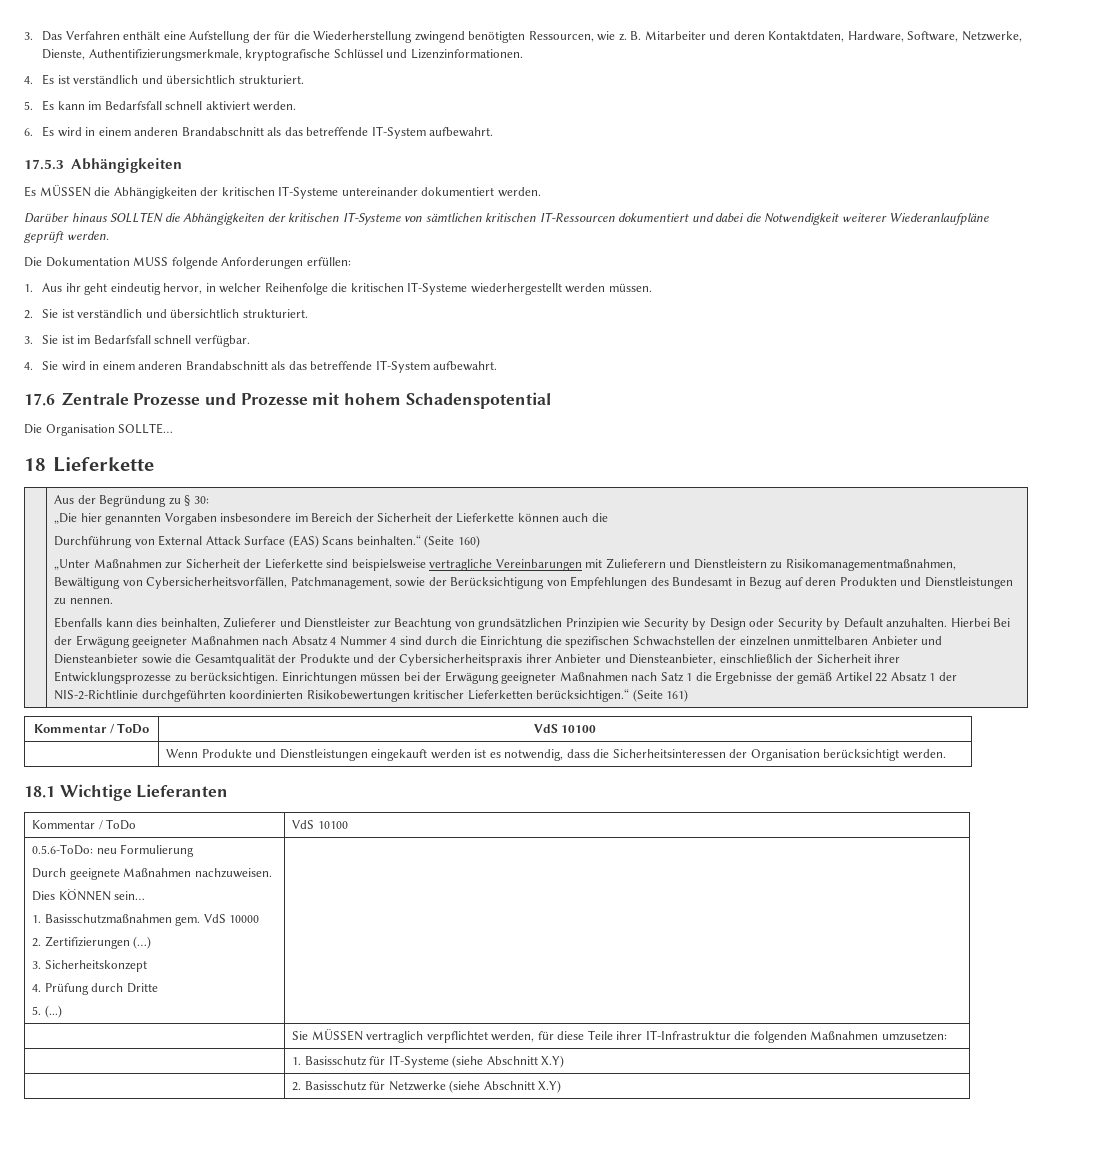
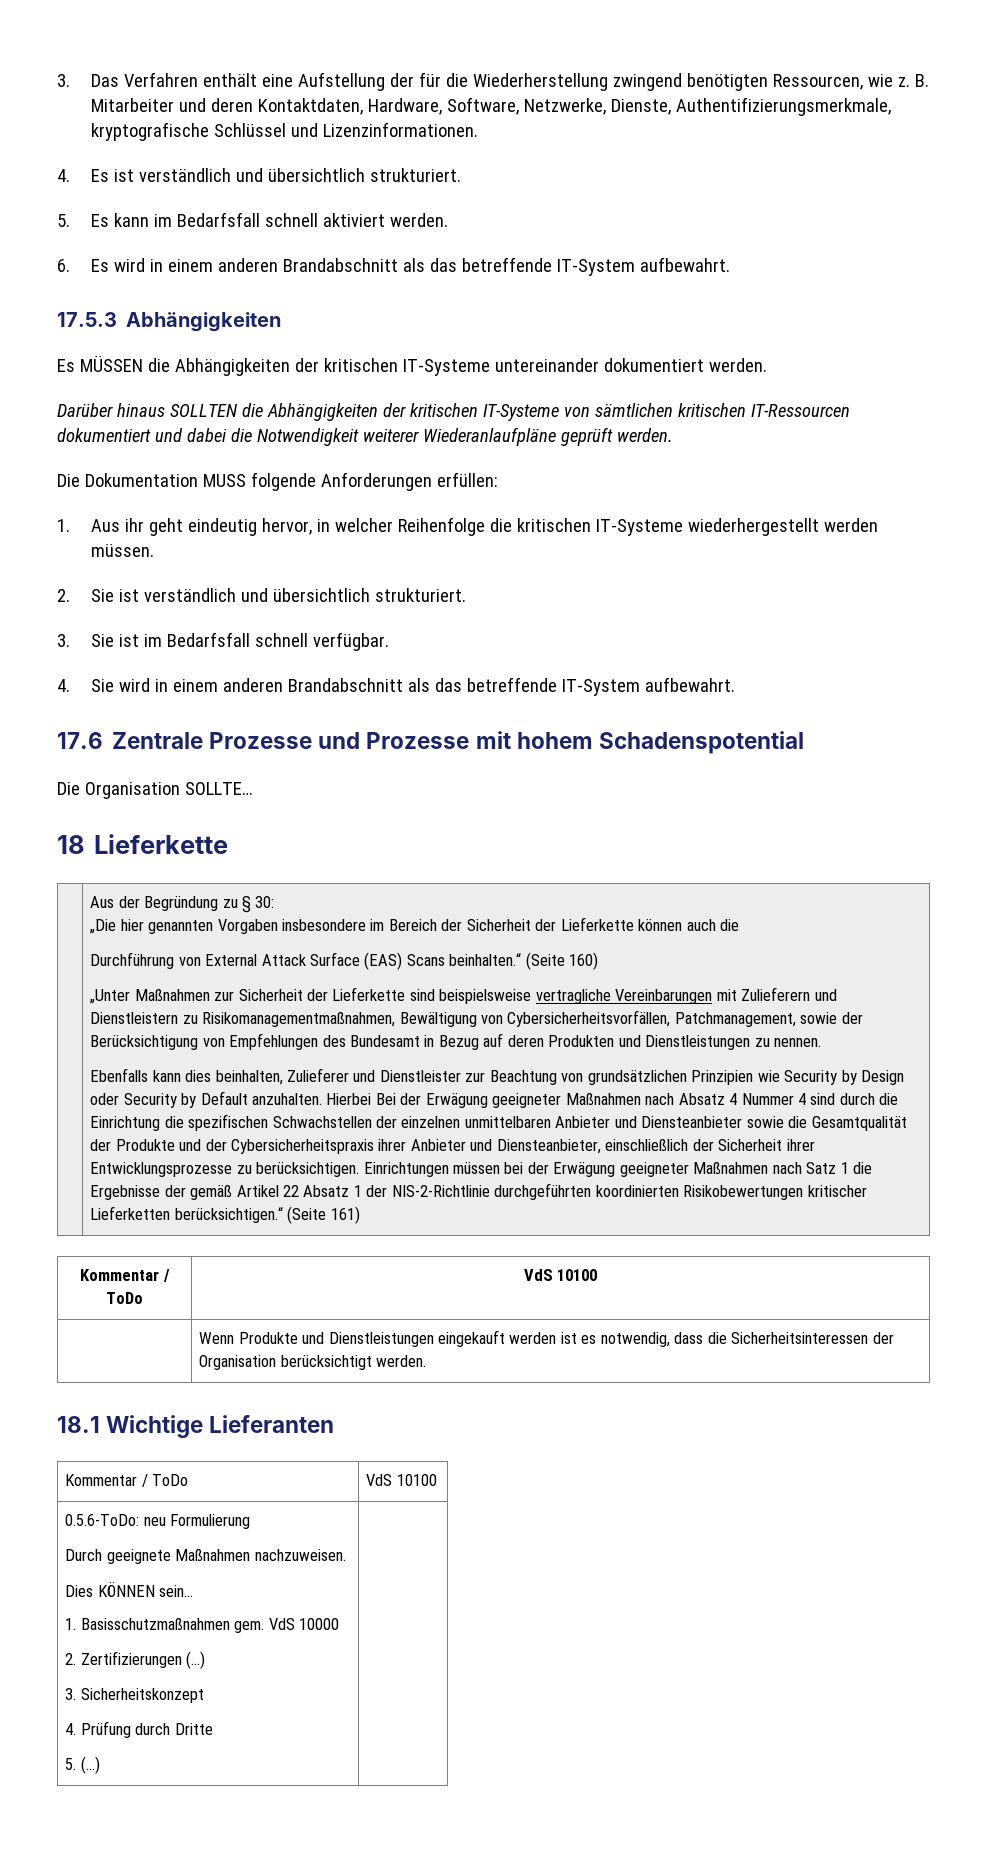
[292,1029,947,1043] [292,1055,565,1068] [292,1080,562,1093] // | Sie MÜSSEN vertraglich verpflichtet werden, für diese Teile ihrer IT-Infrastruktur die folgenden Maßnahmen umzusetzen: // | 1. Basisschutz für IT-Systeme (siehe Abschnitt X.Y) // | 2. Basisschutz für Netzwerke (siehe Abschnitt X.Y) -> (100, 1765) none

